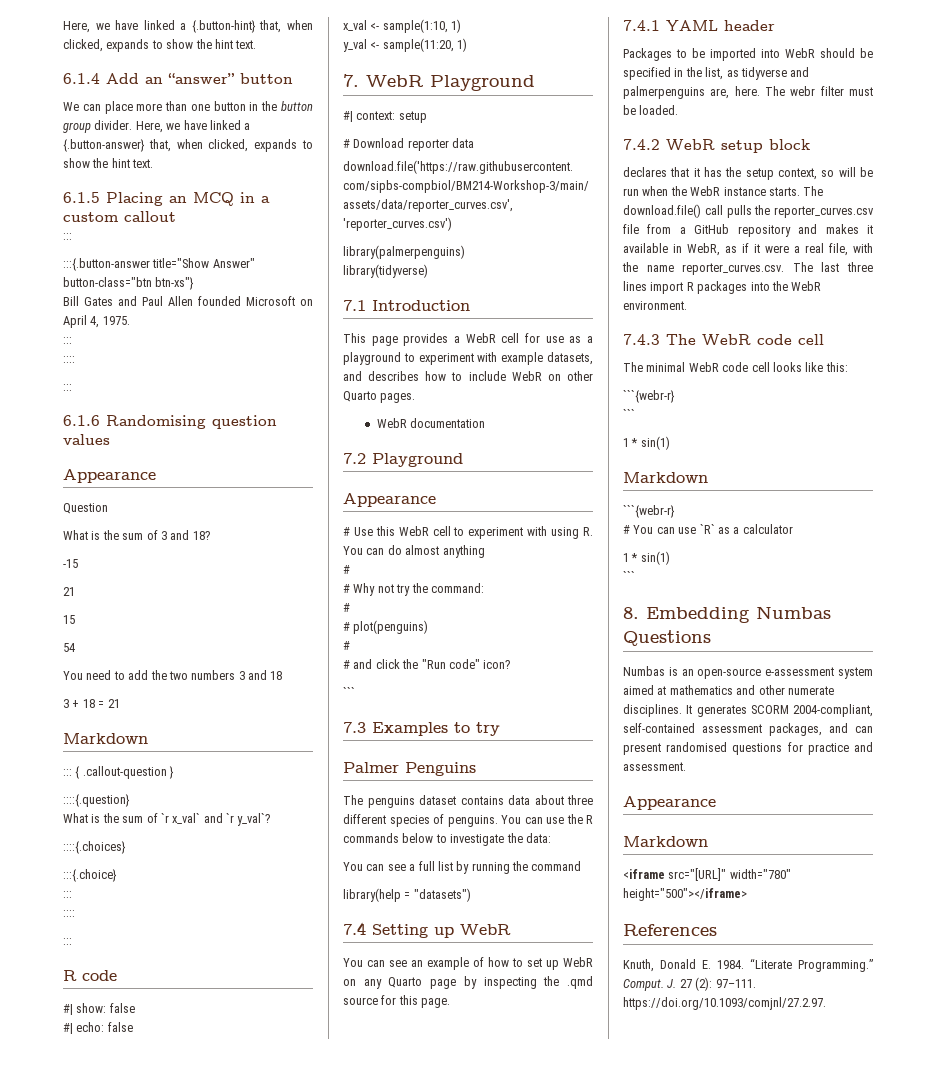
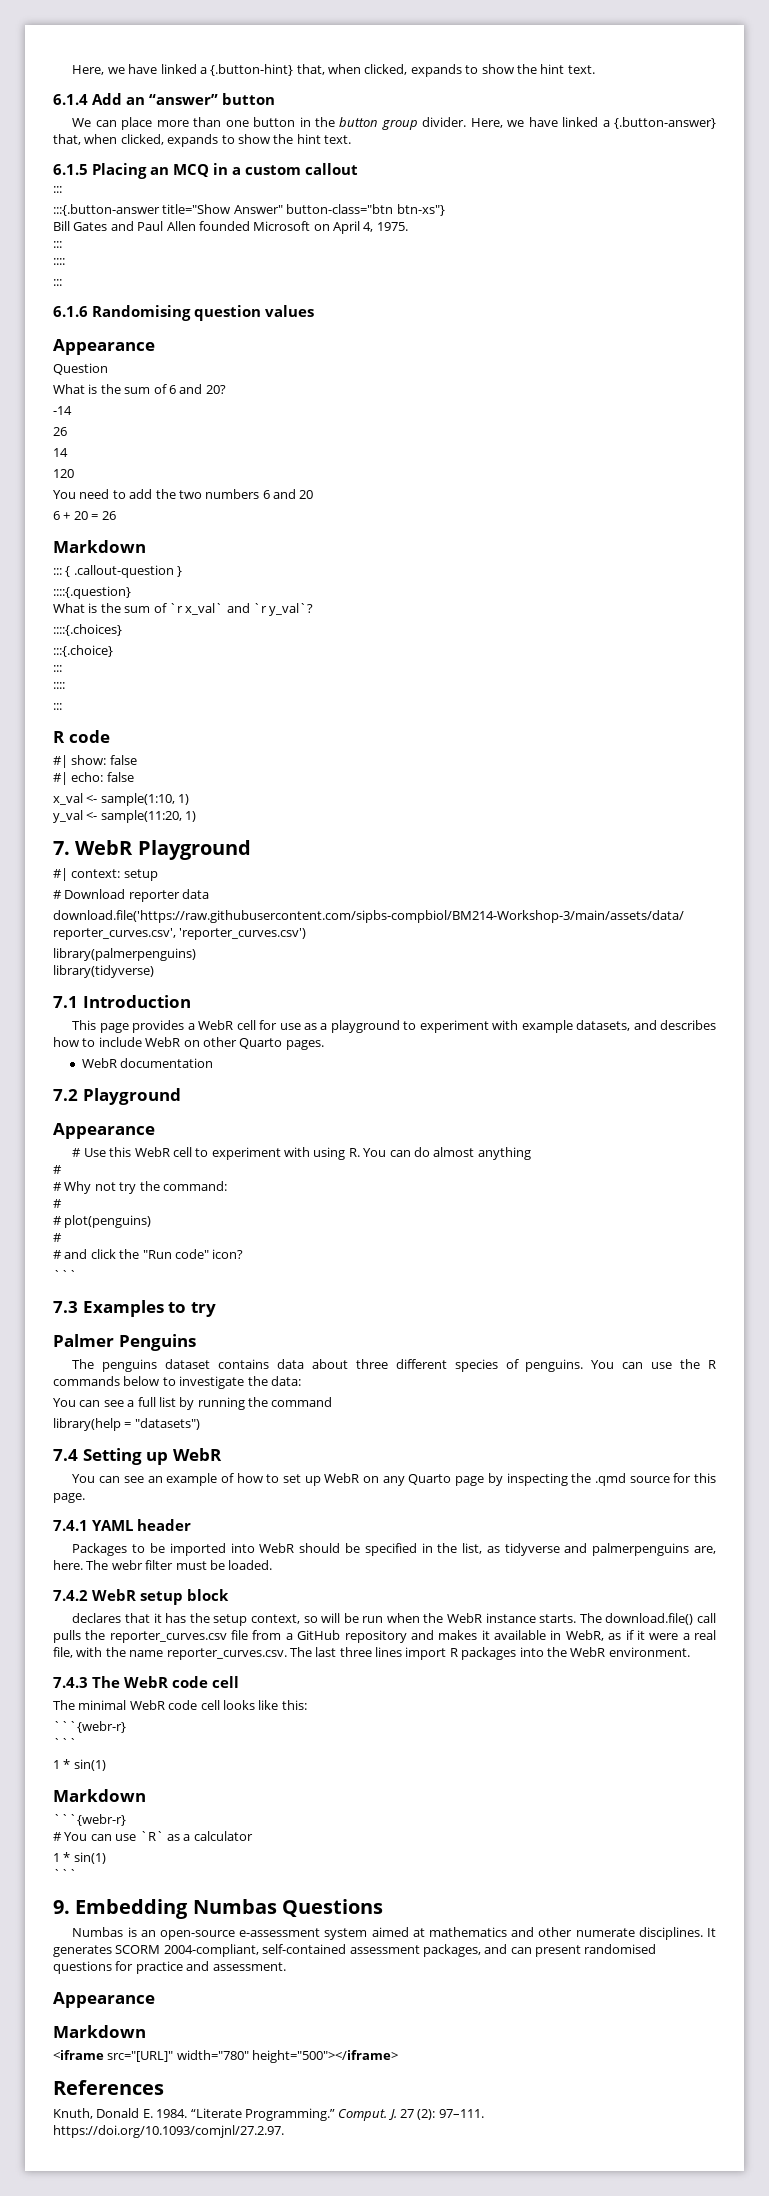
[160,530,210,540] [63,559,78,568] [63,587,75,596] [63,615,75,624] [63,643,75,652] 3 and 18? // -15 // 21 // 15 // 54 -> [168,384,226,394] [53,406,72,415] [53,427,67,436] [53,448,68,457] [53,469,74,478] 6 and 20? // -14 // 26 // 14 // 120
[238,670,283,680] [63,699,120,708] 3 and 18 // 3 + 18 = 21 -> [262,489,314,499] [53,511,116,520] 6 and 20 // 6 + 20 = 26
[623,607,639,619] 8. -> [53,1900,70,1914] 9.

